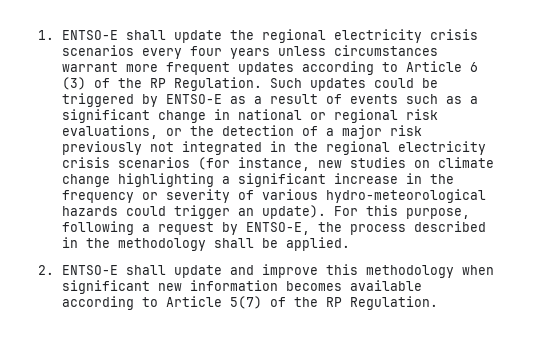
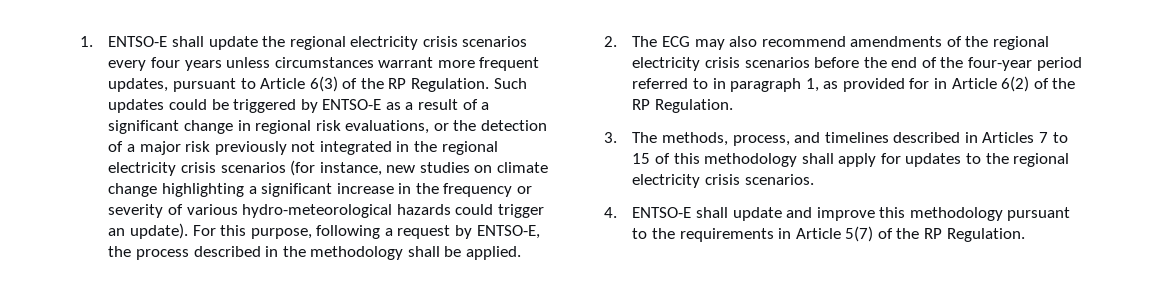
[237,61,478,75] [61,77,86,90] updates according to Article 6 (3) -> [108,76,338,92] updates, pursuant to Article 6(3)
[349,94,462,104] events such as -> (478, 104) none
[237,109,326,120] national or -> (251, 125) none
(54, 270) none -> [632,36,1050,50] [632,57,1082,71] [632,76,1076,92] [632,99,733,113] [604,132,1068,146] [632,153,1070,167] [632,174,814,188] [604,207,617,218] The ECG may also recommend amendments of the regional electricity crisis scenarios before the end of the four-year period referred to in paragraph 1, as provided for in Article 6(2) of the RP Regulation. // 3. The methods, process, and timelines described in Articles 7 to 15 of this methodology shall apply for updates to the regional electricity crisis scenarios. // 4.
[461,265,494,275] [61,280,422,294] [61,296,158,310] when significant new information becomes available according to -> [1007,207,1071,221] [632,228,792,242] pursuant to the requirements in

